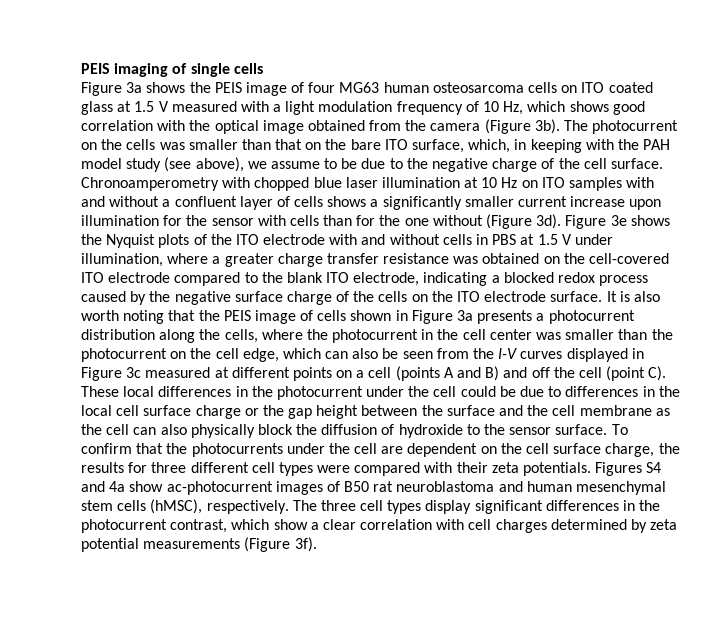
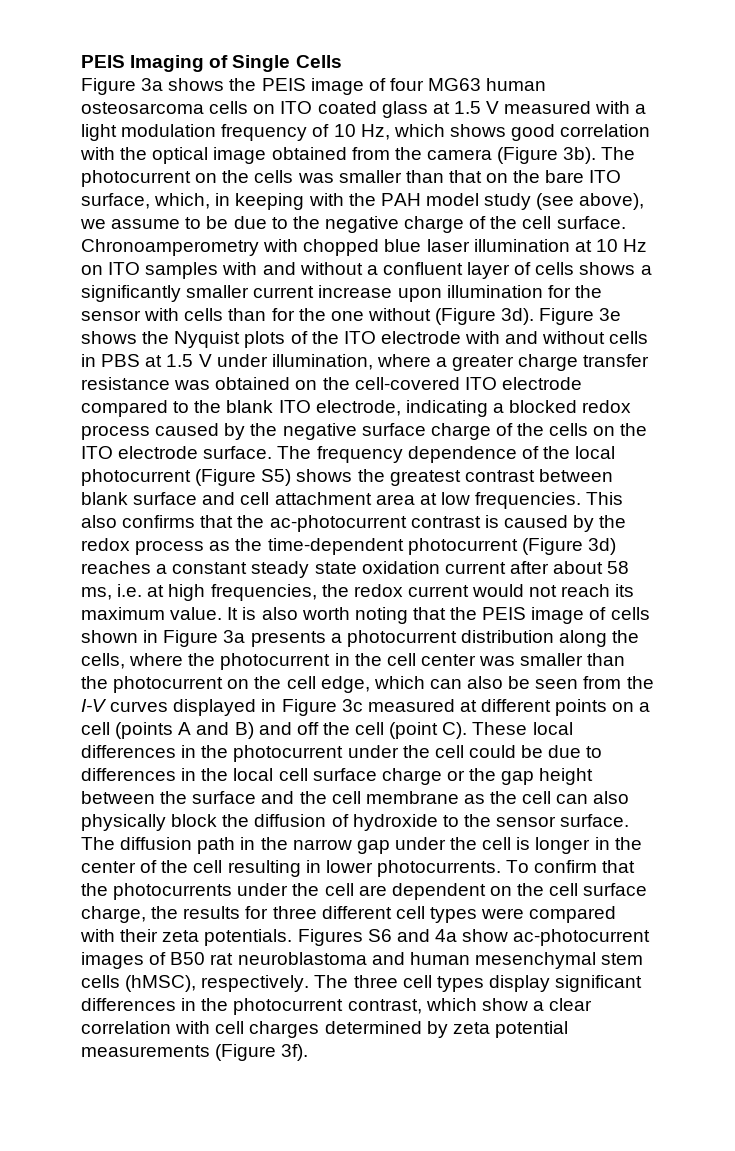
[81,63,263,77] PEIS imaging of single cells -> [81,55,342,72] PEIS Imaging of Single Cells
(603, 296) none -> [277,446,616,463] [81,469,613,486] [81,492,624,509] [81,515,627,532] [81,538,616,555] [81,561,630,578] [81,584,635,601] [81,607,223,620] The frequency dependence of the local photocurrent (Figure S5) shows the greatest contrast between blank surface and cell attachment area at low frequencies. This also confirms that the ac-photocurrent contrast is caused by the redox process as the time-dependent photocurrent (Figure 3d) reaches a constant steady state oxidation current after about 58 ms, i.e. at high frequencies, the redox current would not reach its maximum value.
(608, 429) none -> [81,837,642,854] [81,860,501,877] The diffusion path in the narrow gap under the cell is longer in the center of the cell resulting in lower photocurrents.
[646,462,662,473] S4 -> [367,929,392,942] S6

